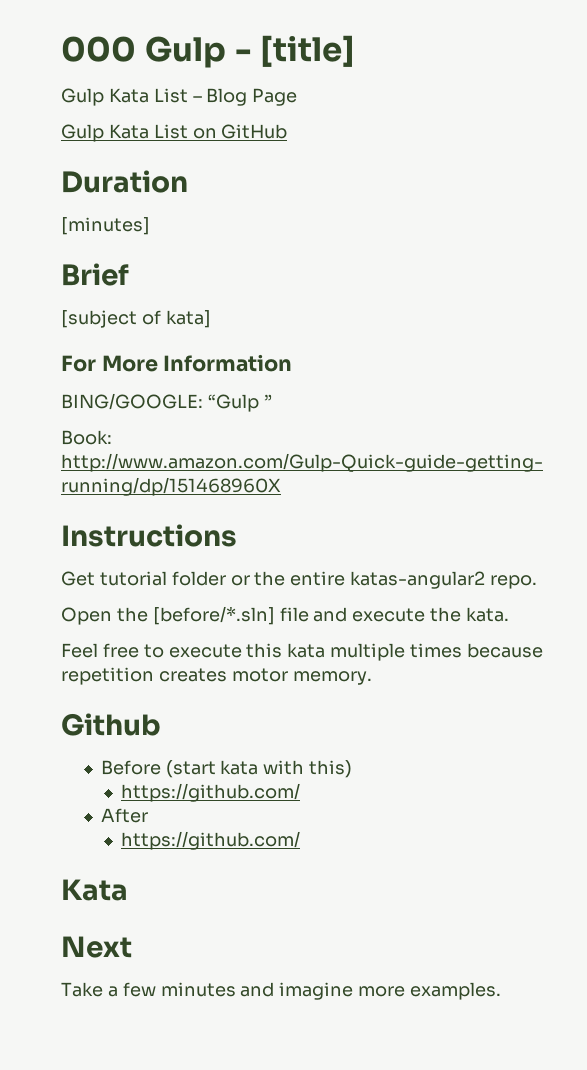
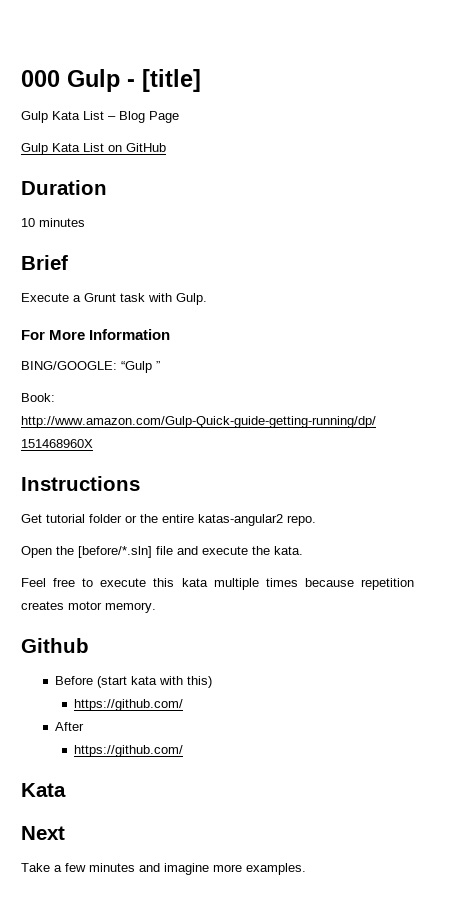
[61,217,150,235] [minutes] -> [21,218,85,227] 10 minutes
[61,310,211,328] [subject of kata] -> [21,293,207,305] Execute a Grunt task with Gulp.

